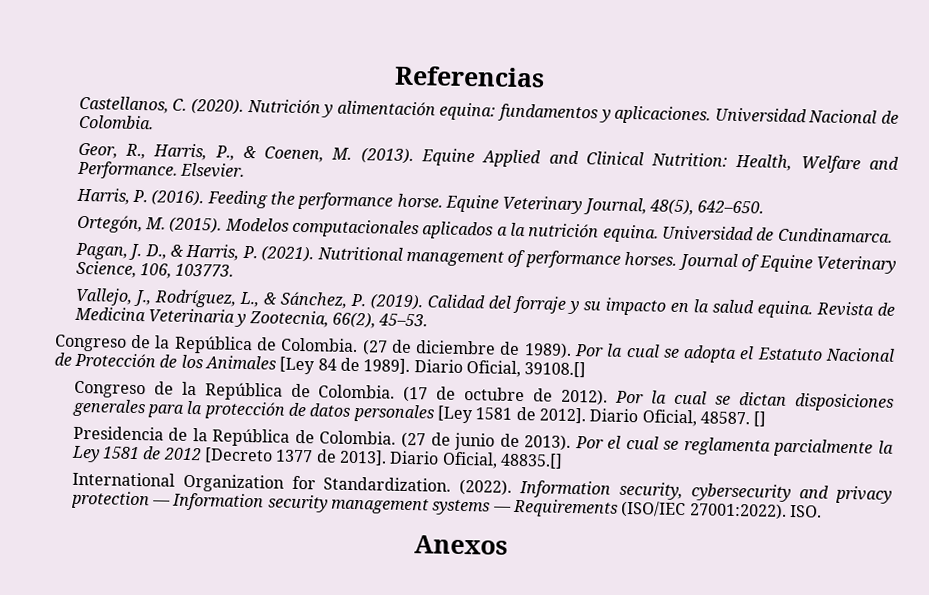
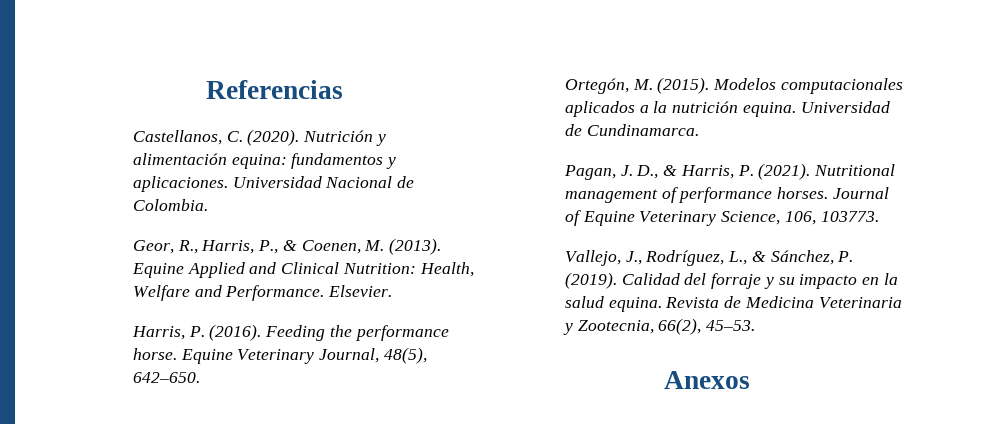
[53,334,895,364] [53,352,587,378] [73,380,895,412] [71,398,767,427] [72,425,894,458] [70,445,563,469] [71,471,892,504] [70,490,822,520] // Congreso de la República de Colombia. (27 de diciembre de 1989). Por la cual se adopta el Estatuto Nacional de Protección de los Animales [Ley 84 de 1989]. Diario Oficial, 39108.[] // Congreso de la República de Colombia. (17 de octubre de 2012). Por la cual se dictan disposiciones generales para la protección de datos personales [Ley 1581 de 2012]. Diario Oficial, 48587. [] // Presidencia de la República de Colombia. (27 de junio de 2013). Por el cual se reglamenta parcialmente la Ley 1581 de 2012 [Decreto 1377 de 2013]. Diario Oficial, 48835.[] // International Organization for Standardization. (2022). Information security, cybersecurity and privacy protection — Information security management systems — Requirements (ISO/IEC 27001:2022). ISO. -> (756, 325) none

